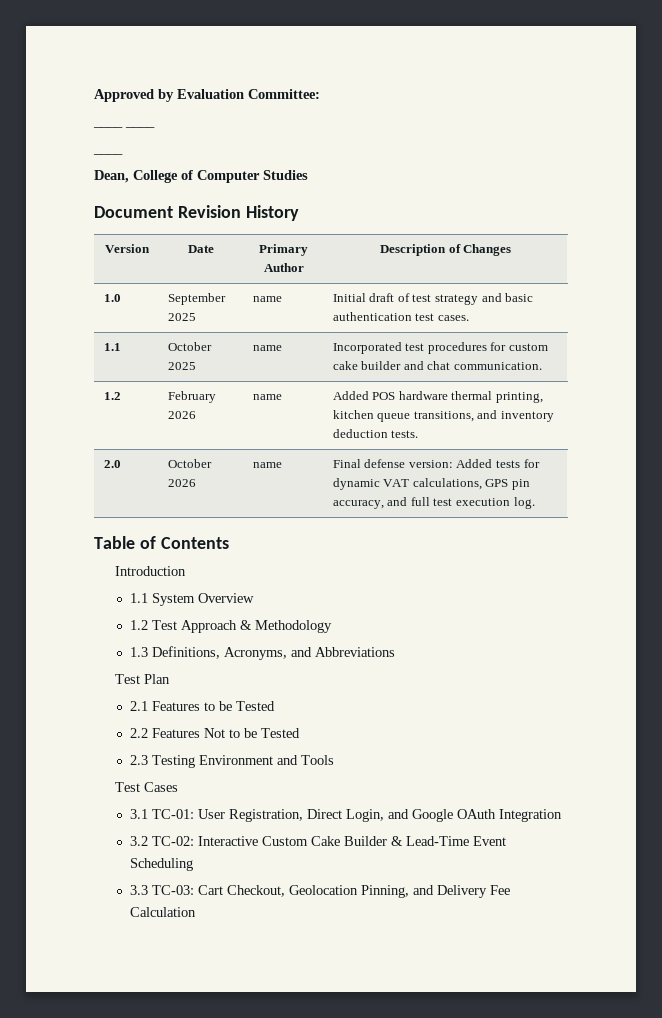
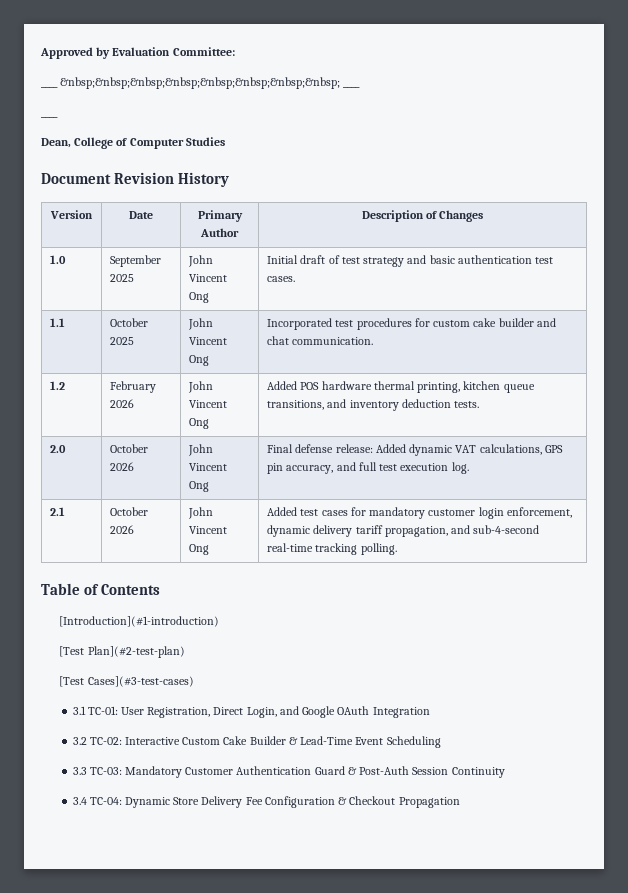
(123, 127) none -> [60,77,341,89] &nbsp;&nbsp;&nbsp;&nbsp;&nbsp;&nbsp;&nbsp;&nbsp;
[252,296,282,302] name -> [188,255,214,267] [189,274,228,282] [189,292,210,303] John Vincent Ong
[252,345,282,351] name -> [188,318,214,330] [189,337,228,345] [189,355,210,366] John Vincent Ong
[252,394,282,400] name -> [188,381,214,393] [189,400,228,408] [189,418,210,429] John Vincent Ong
[252,462,282,468] name -> [188,444,214,456] [189,463,228,471] [189,481,210,492] John Vincent Ong
[408,459,540,468] version: Added tests for -> [335,444,406,453] release: Added
[94,536,229,549] [114,566,186,576] [130,593,255,606] [130,620,333,633] [130,646,396,660] [114,674,170,684] [130,701,276,711] [130,728,301,738] [130,755,335,768] [114,782,178,792] // Table of Contents // Introduction // 1.1 System Overview // 1.2 Test Approach & Methodology // 1.3 Definitions, Acronyms, and Abbreviations // Test Plan // 2.1 Features to be Tested // 2.2 Features Not to be Tested // 2.3 Testing Environment and Tools // Test Cases -> [50,507,66,516] [110,507,149,516] [110,525,135,534] [188,507,214,519] [189,526,228,534] [189,544,210,555] [267,507,572,519] [267,525,540,537] [267,543,397,555] [41,583,161,595] [59,616,220,627] [59,646,185,658] [59,676,194,687] // 2.1 | October 2026 | John Vincent Ong | Added test cases for mandatory customer login enforcement, dynamic delivery tariff propagation, and sub-4-second real-time tracking polling. // Table of Contents // [Introduction](#1-introduction) // [Test Plan](#2-test-plan) // [Test Cases](#3-test-cases)
[198,885,511,898] [130,907,197,917] Cart Checkout, Geolocation Pinning, and Delivery Fee Calculation -> [124,766,505,778] [72,796,460,808] Mandatory Customer Authentication Guard & Post-Auth Session Continuity // 3.4 TC-04: Dynamic Store Delivery Fee Configuration & Checkout Propagation

